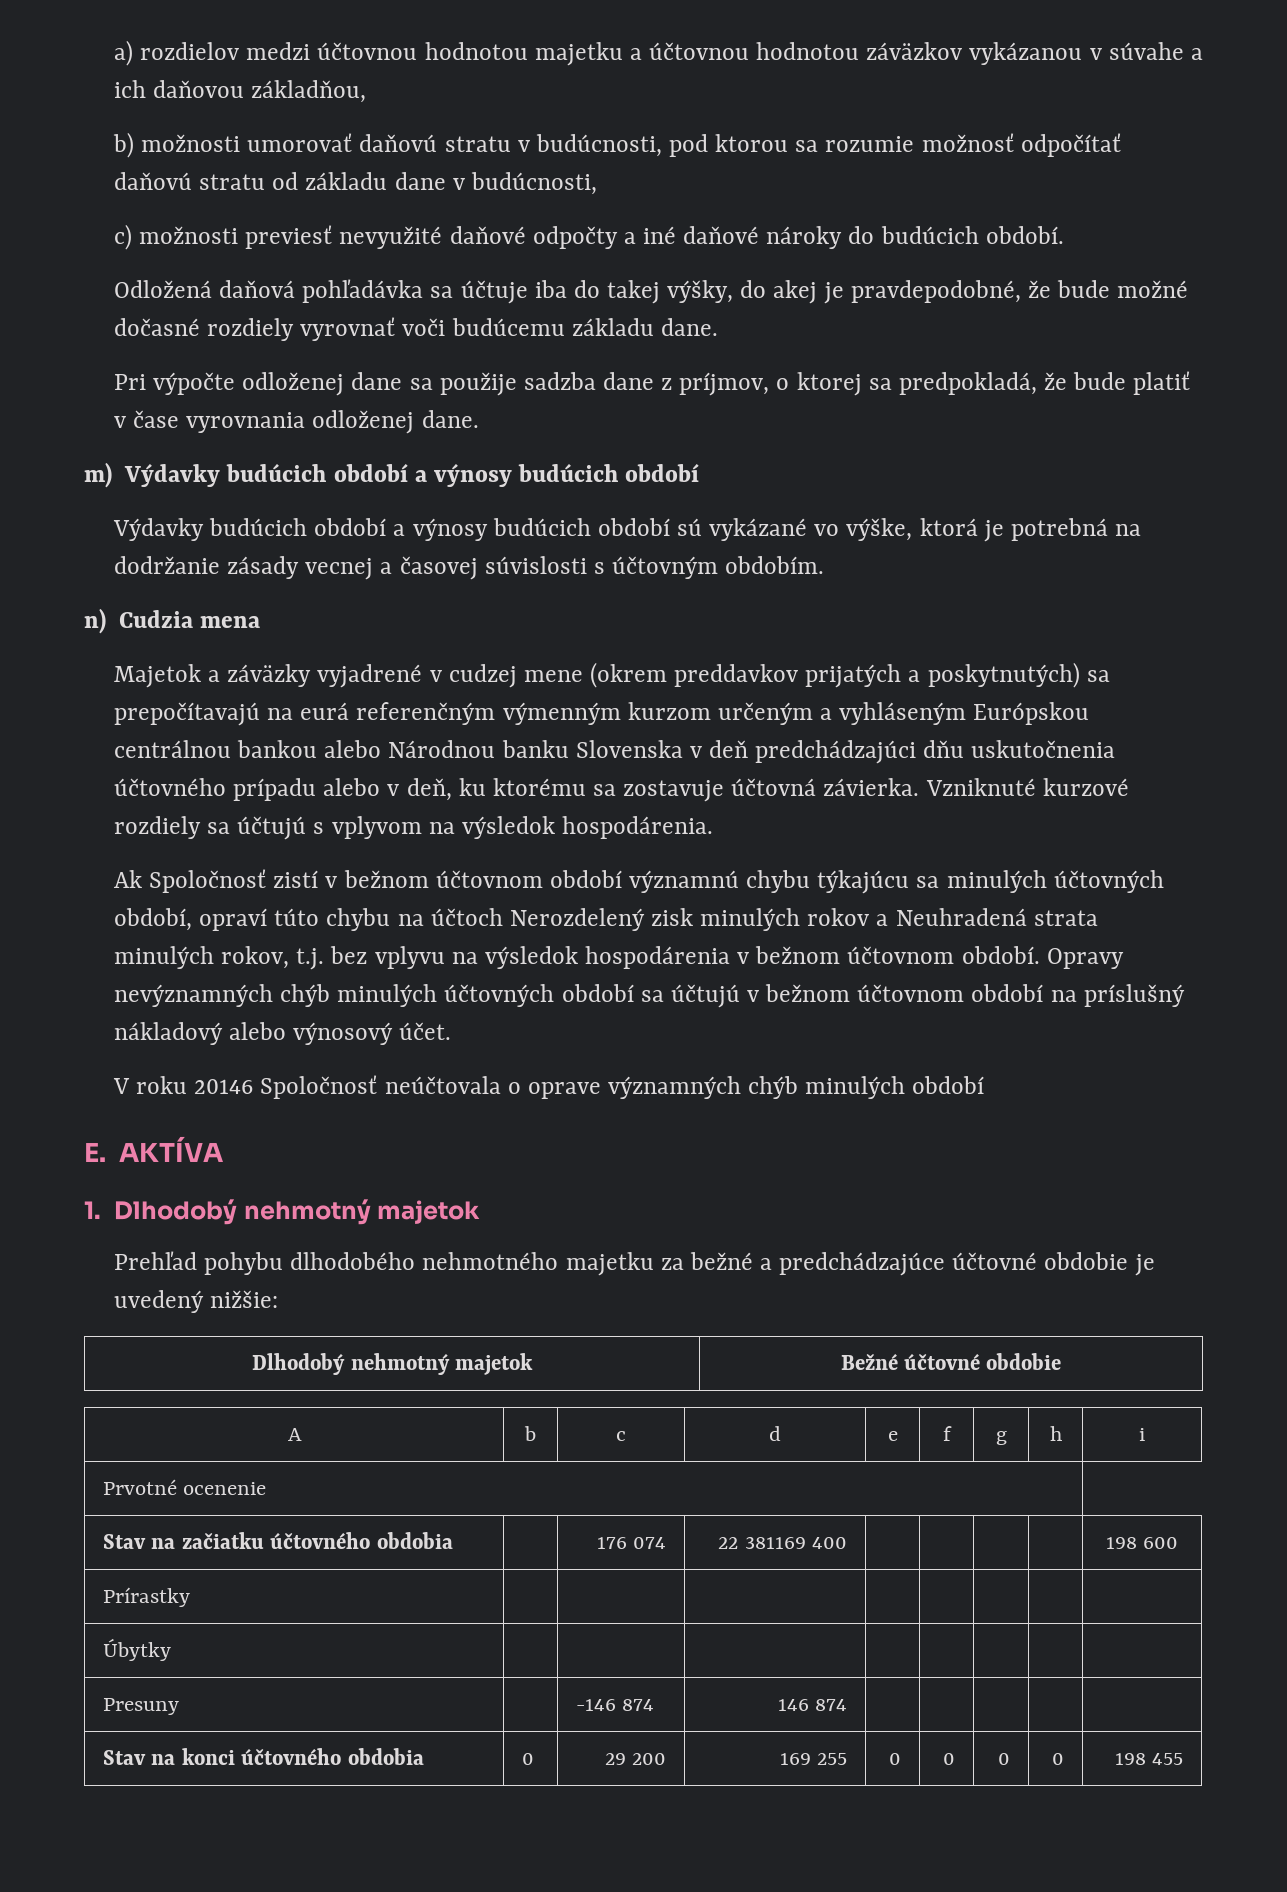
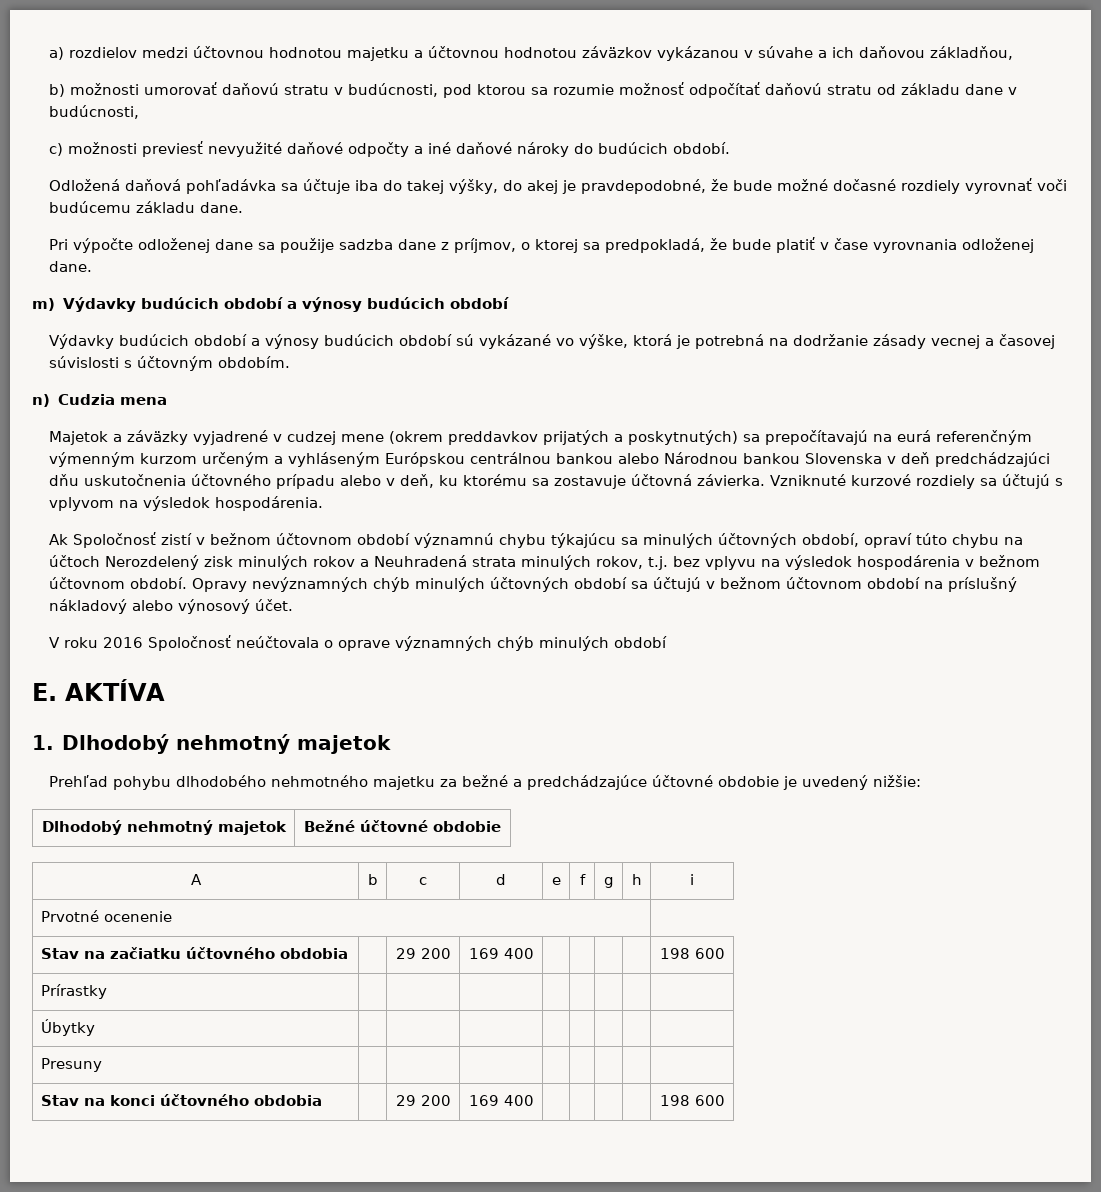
[501,740,569,758] banku -> [743,453,801,464] bankou
[194,1079,254,1094] 20146 -> [103,637,144,648] 2016
[596,1537,667,1549] [718,1536,806,1549] 176 074 | 22 381169 -> [396,948,452,959] [469,948,500,959] 29 200 | 169
[575,1699,655,1711] [777,1699,848,1711] -146 874 | 146 874 -> (102, 1065) |
[521,1753,534,1765] [604,1753,667,1765] [779,1753,848,1765] [889,1753,902,1765] [943,1753,956,1765] [998,1753,1011,1765] [1052,1753,1065,1765] [1114,1753,1184,1765] 0 | 29 200 | 169 255 | 0 | 0 | 0 | 0 | 198 455 -> [396,1095,452,1106] [469,1095,535,1106] [660,1095,726,1106] | 29 200 | 169 400 | | | | | 198 600

